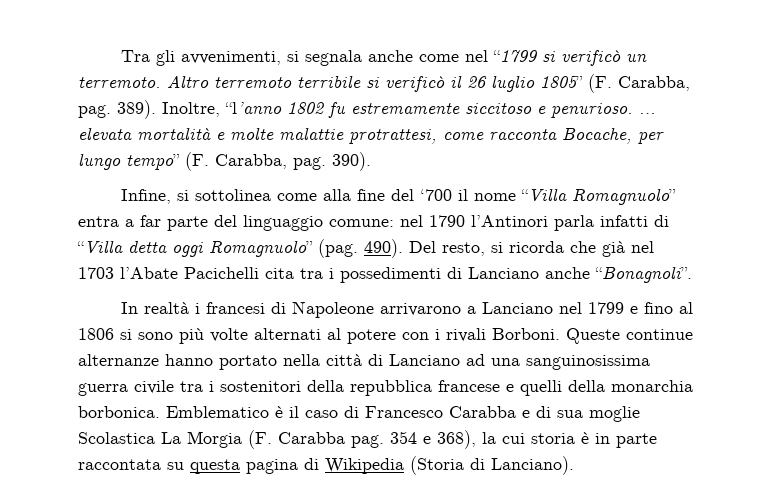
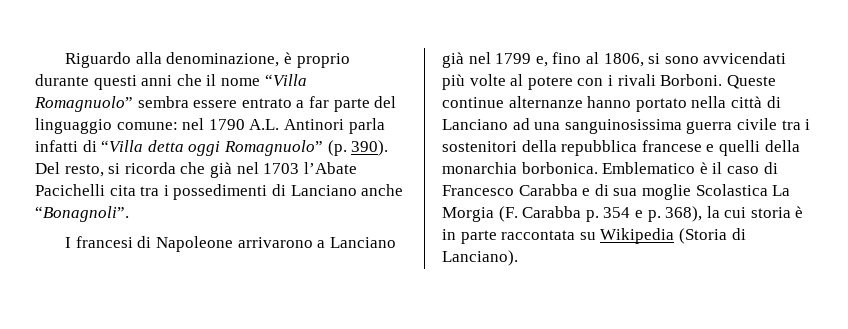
[120,50,647,66] [78,74,690,93] [78,100,656,119] [78,127,664,144] [78,152,371,171] [120,189,452,204] Tra gli avvenimenti, si segnala anche come nel “1799 si verificò un terremoto. Altro terremoto terribile si verificò il 26 luglio 1805” (F. Carabba, pag. 389). Inoltre, “l’anno 1802 fu estremamente siccitoso e penurioso. … elevata mortalità e molte malattie protrattesi, come racconta Bocache, per lungo tempo” (F. Carabba, pag. 390). // Infine, si sottolinea come alla fine del ‘700 -> [65,52,350,68] [35,74,202,90] Riguardo alla denominazione, è proprio durante questi anni che
[78,216,119,227] entra -> [137,96,292,108] sembra essere entrato
[471,215,548,227] l’Antinori -> [249,119,344,130] A.L. Antinori
[318,239,403,258] (pag. 490). -> [327,140,389,156] (p. 390).
[120,302,200,314] In realtà i -> [65,237,72,248] I
(553, 308) none -> [442,52,464,68] già
[629,306,638,314] e -> [535,56,548,67] e,
[78,328,114,340] 1806 -> [603,53,644,67] 1806,
(173, 336) none -> [703,52,787,64] avvicendati
[254,328,321,340] alternati -> (506, 80) none
[351,435,384,448] pag. -> [585,210,599,222] p.
(431, 440) none -> [647,210,661,222] p.
[190,458,319,474] questa pagina di -> (596, 236) none

